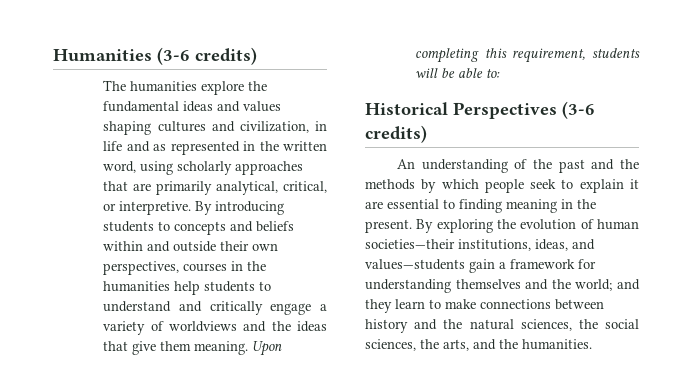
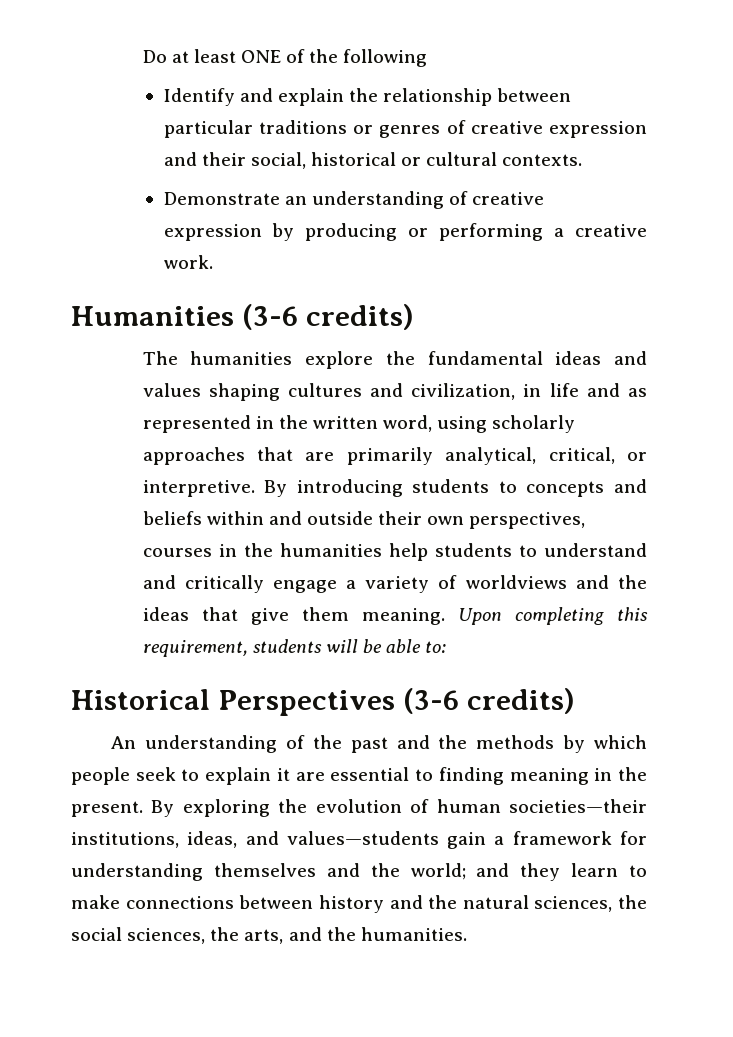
(53, 55) none -> [142,49,428,67] [163,88,572,106] [163,120,647,138] [163,152,583,169] [163,191,545,209] [163,223,647,241] [163,255,213,269] Do at least ONE of the following // Identify and explain the relationship between particular traditions or genres of creative expression and their social, historical or cultural contexts. // Demonstrate an understanding of creative expression by producing or performing a creative work. //

